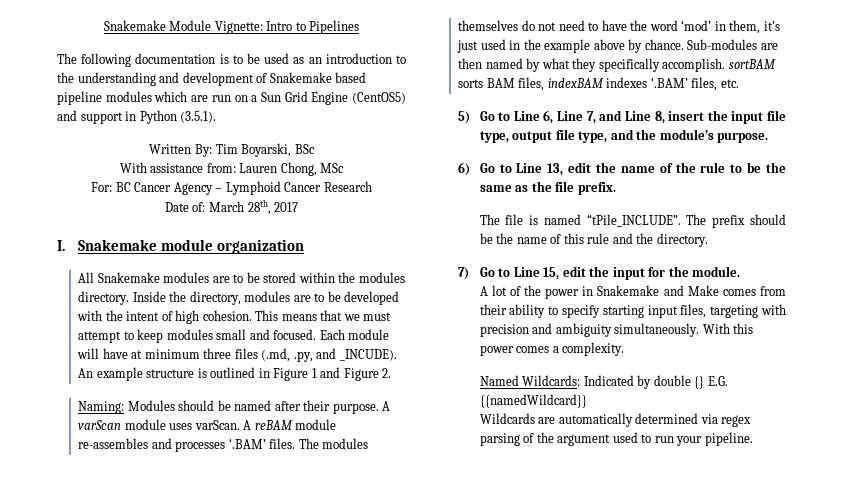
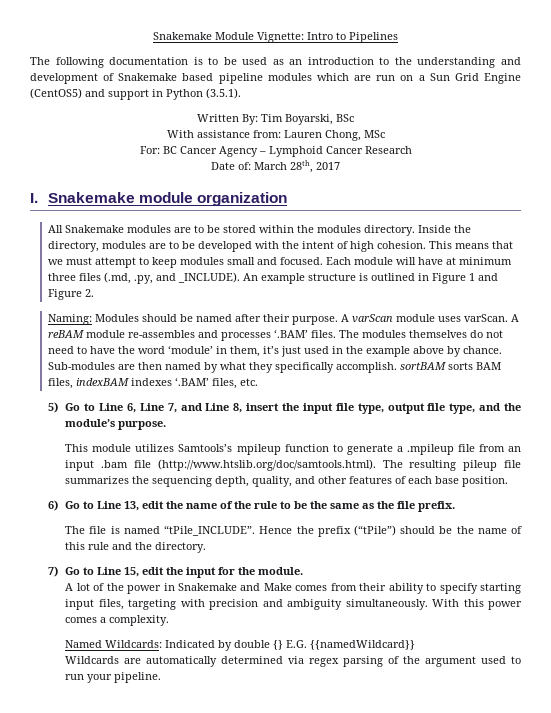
[339,349,397,361] _INCUDE). -> [177,272,240,283] _INCLUDE).
[681,20,712,31] ‘mod’ -> [167,345,213,354] ‘module’
(769, 137) none -> [65,444,521,455] [65,459,521,471] [65,476,509,487] // This module utilizes Samtools’s mpileup function to generate a .mpileup file from an input .bam file (http://www.htslib.org/doc/samtools.html). The resulting pileup file summarizes the sequencing depth, quality, and other features of each base position.
[686,214,746,228] The prefix -> [259,525,396,537] Hence the prefix (“tPile”)

